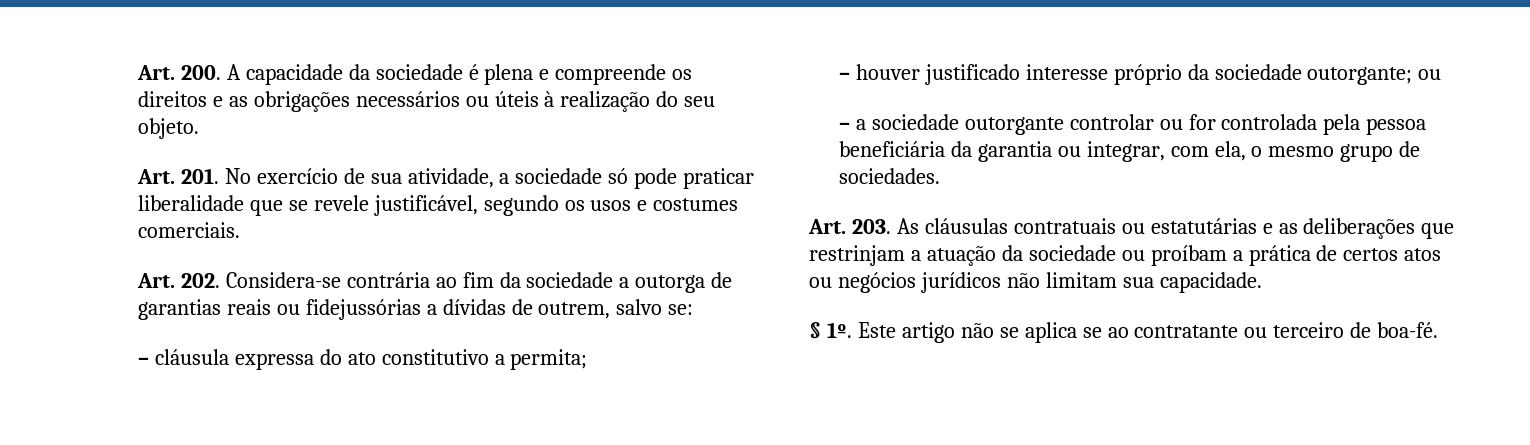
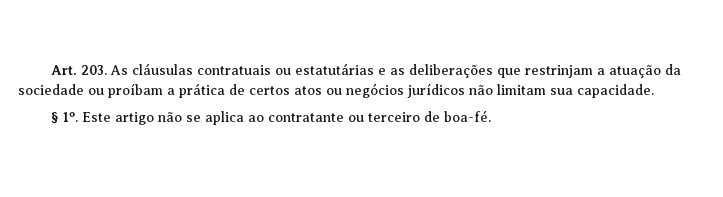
[136,64,693,85] [137,91,716,112] [137,118,199,139] [136,168,755,189] [137,195,739,216] [137,222,240,238] [136,272,733,293] [137,299,694,320] [137,349,588,370] [838,64,1442,85] [838,114,1427,135] [838,141,1421,162] [838,168,940,184] [808,219,846,234] Art. 200. A capacidade da sociedade é plena e compreende os direitos e as obrigações necessários ou úteis à realização do seu objeto. // Art. 201. No exercício de sua atividade, a sociedade só pode praticar liberalidade que se revele justificável, segundo os usos e costumes comerciais. // Art. 202. Considera-se contrária ao fim da sociedade a outorga de garantias reais ou fidejussórias a dívidas de outrem, salvo se: // – cláusula expressa do ato constitutivo a permita; // – houver justificado interesse próprio da sociedade outorgante; ou // – a sociedade outorgante controlar ou for controlada pela pessoa beneficiária da garantia ou integrar, com ela, o mesmo grupo de sociedades. // Art. -> [51,65,78,75] Art.
[1082,327,1102,338] se -> (245, 118) none

